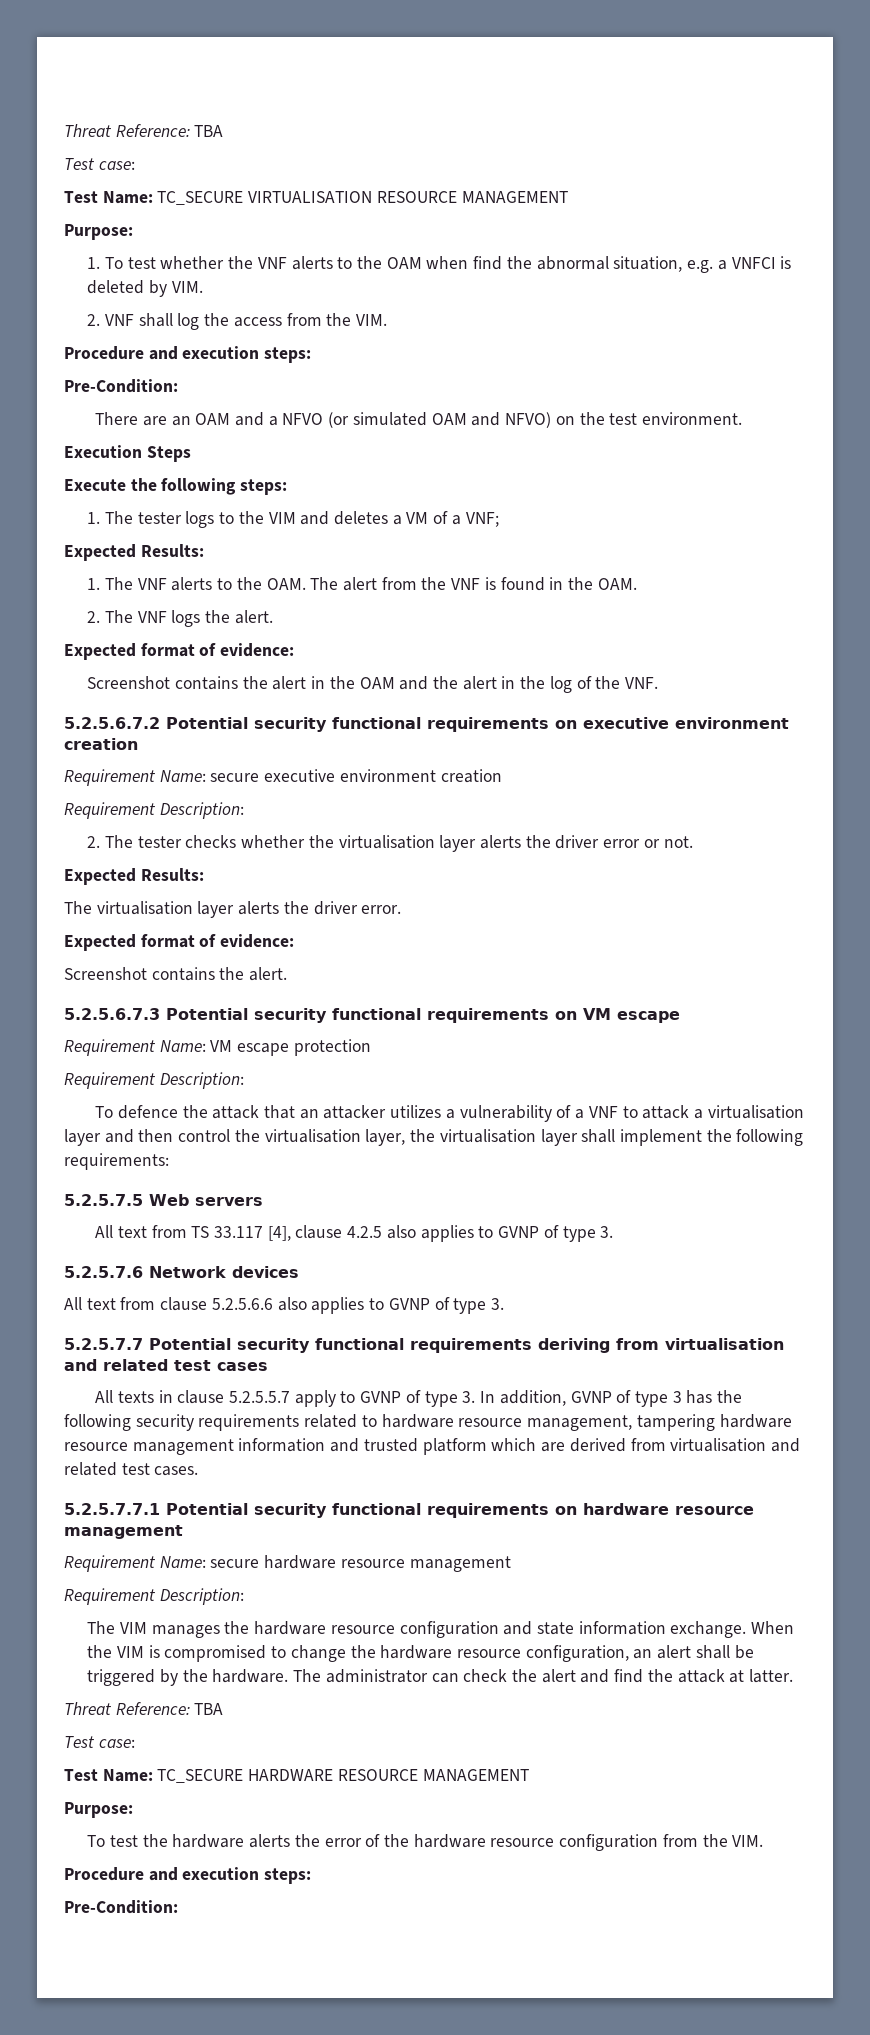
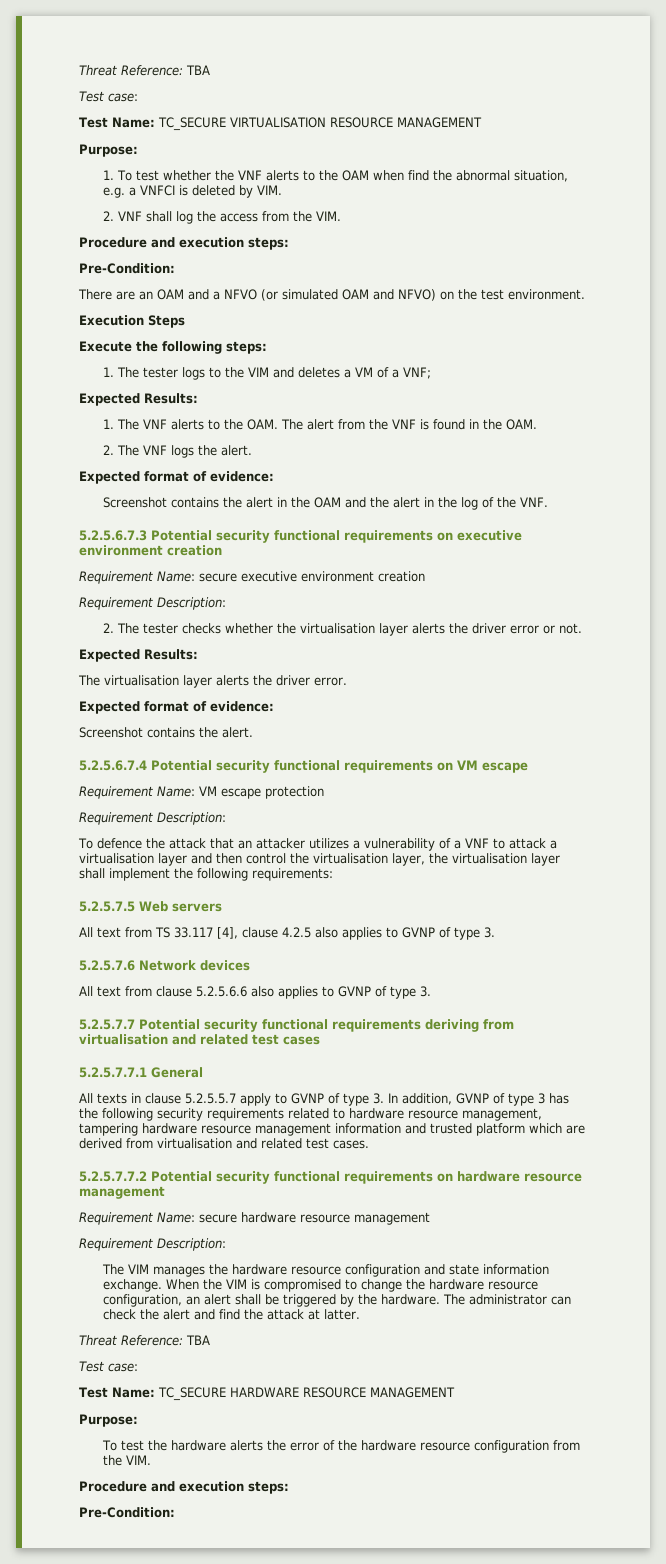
[64,717,160,729] 5.2.5.6.7.2 -> [79,530,147,541] 5.2.5.6.7.3
[64,1008,160,1020] 5.2.5.6.7.3 -> [79,760,147,771] 5.2.5.6.7.4
(268, 1366) none -> [79,1067,203,1078] // 5.2.5.7.7.1 General
[64,1503,160,1515] 5.2.5.7.7.1 -> [79,1171,147,1182] 5.2.5.7.7.2

